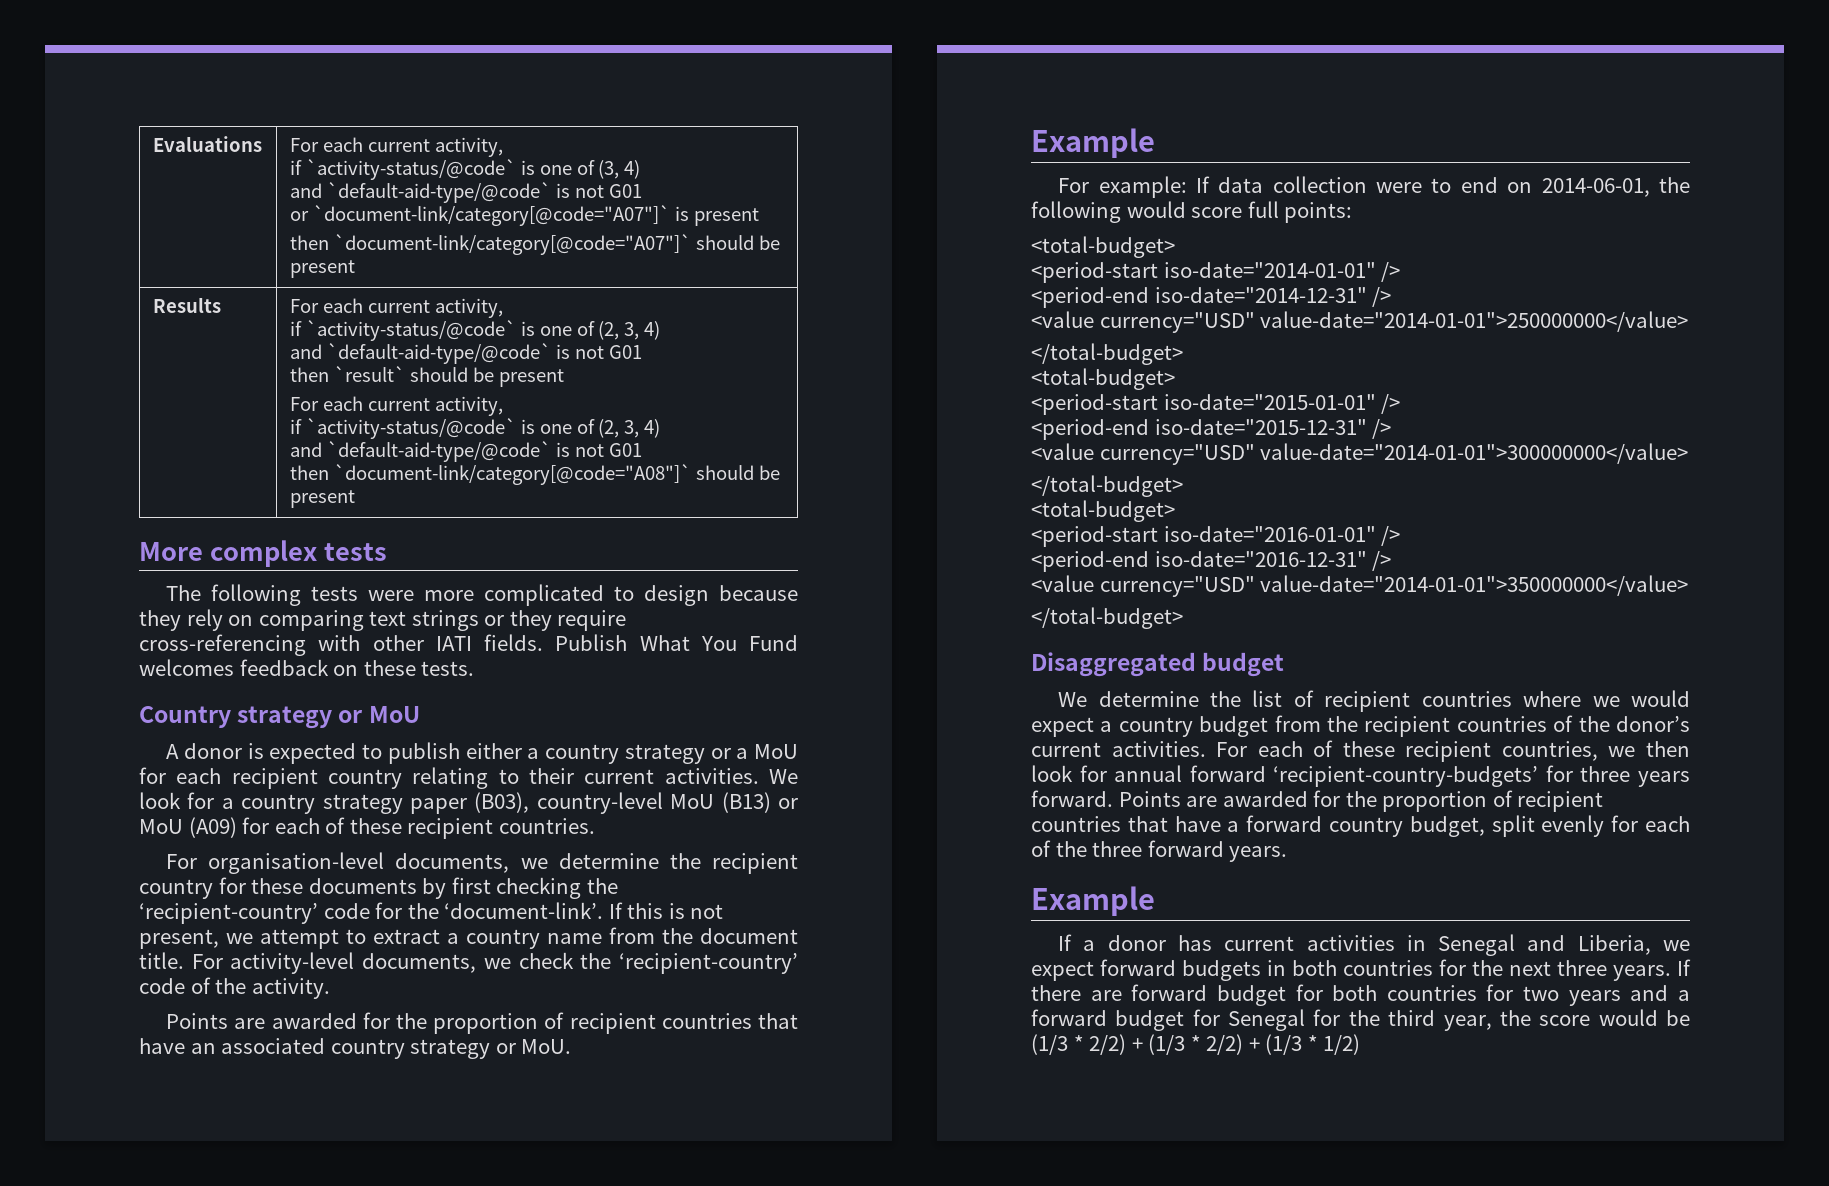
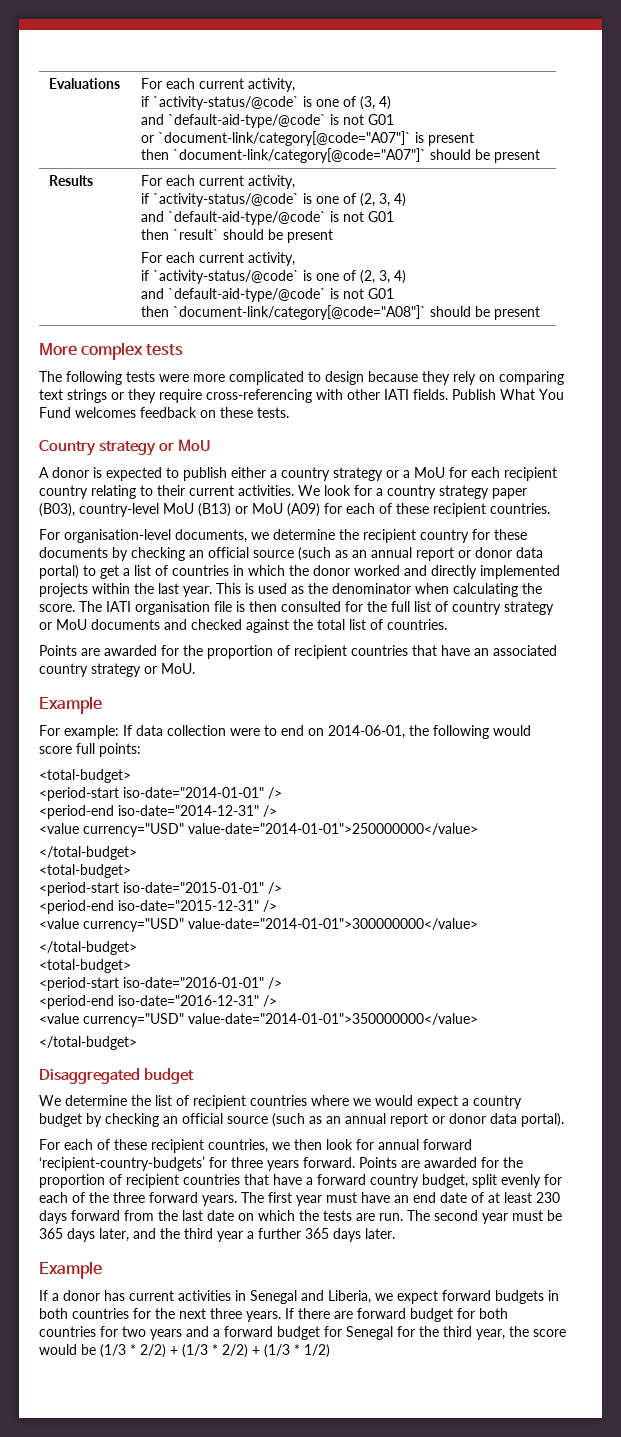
[451,877,618,899] [139,902,724,924] [139,927,798,949] [139,952,798,974] [139,977,330,999] first checking the ‘recipient-country’ code for the ‘document-link’. If this is not present, we attempt to extract a country name from the document title. For activity-level documents, we check the ‘recipient-country’ code of the activity. -> [131,547,543,561] [39,565,560,579] [39,583,542,597] [39,601,554,615] [39,619,447,633] checking an official source (such as an annual report or donor data portal) to get a list of countries in which the donor worked and directly implemented projects within the last year. This is used as the denominator when calculating the score. The IATI organisation file is then consulted for the full list of country strategy or MoU documents and checked against the total list of countries.
[1274,715,1690,737] [1031,741,1206,757] from the recipient countries of the donor’s current activities. -> [86,1113,564,1127] by checking an official source (such as an annual report or donor data portal). //
(1288, 854) none -> [241,1192,560,1206] [39,1210,562,1224] [39,1228,395,1242] The first year must have an end date of at least 230 days forward from the last date on which the tests are run. The second year must be 365 days later, and the third year a further 365 days later.

